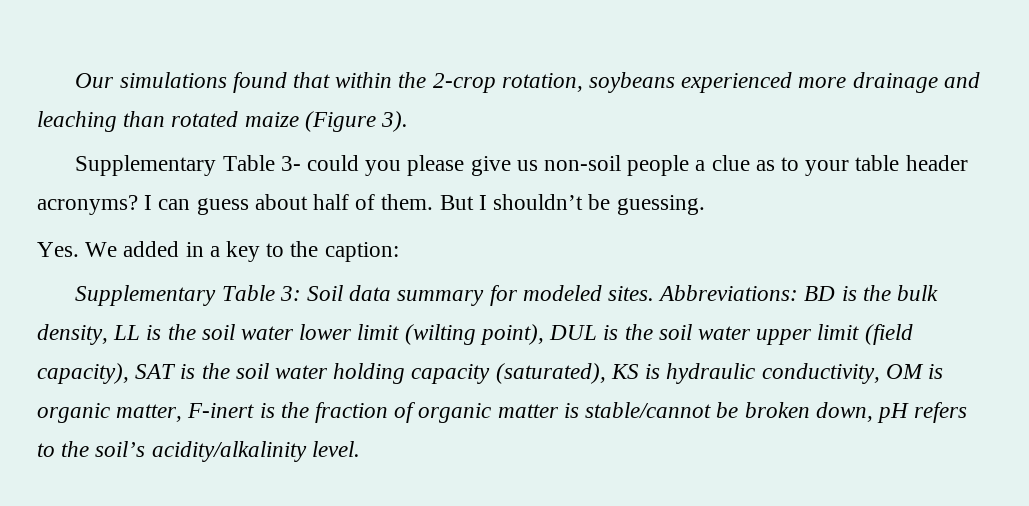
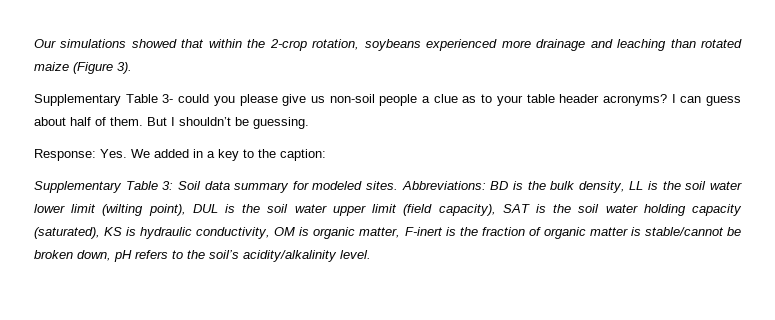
[232,72,287,93] found -> [131,39,177,48] showed
(705, 205) none -> [34,149,96,161] Response:

